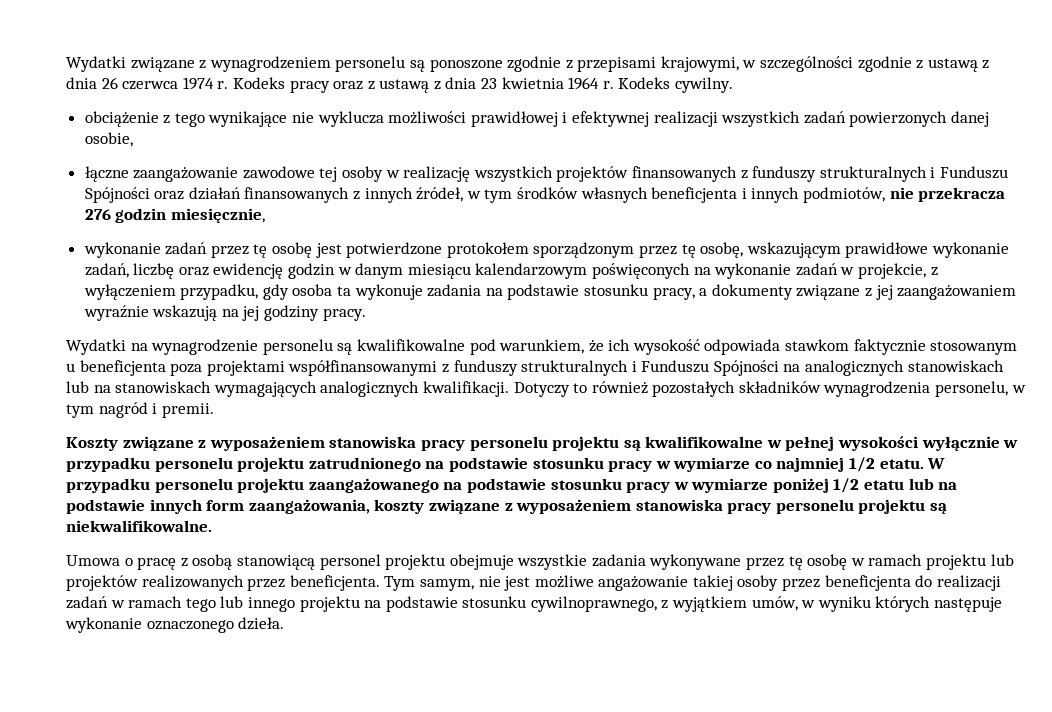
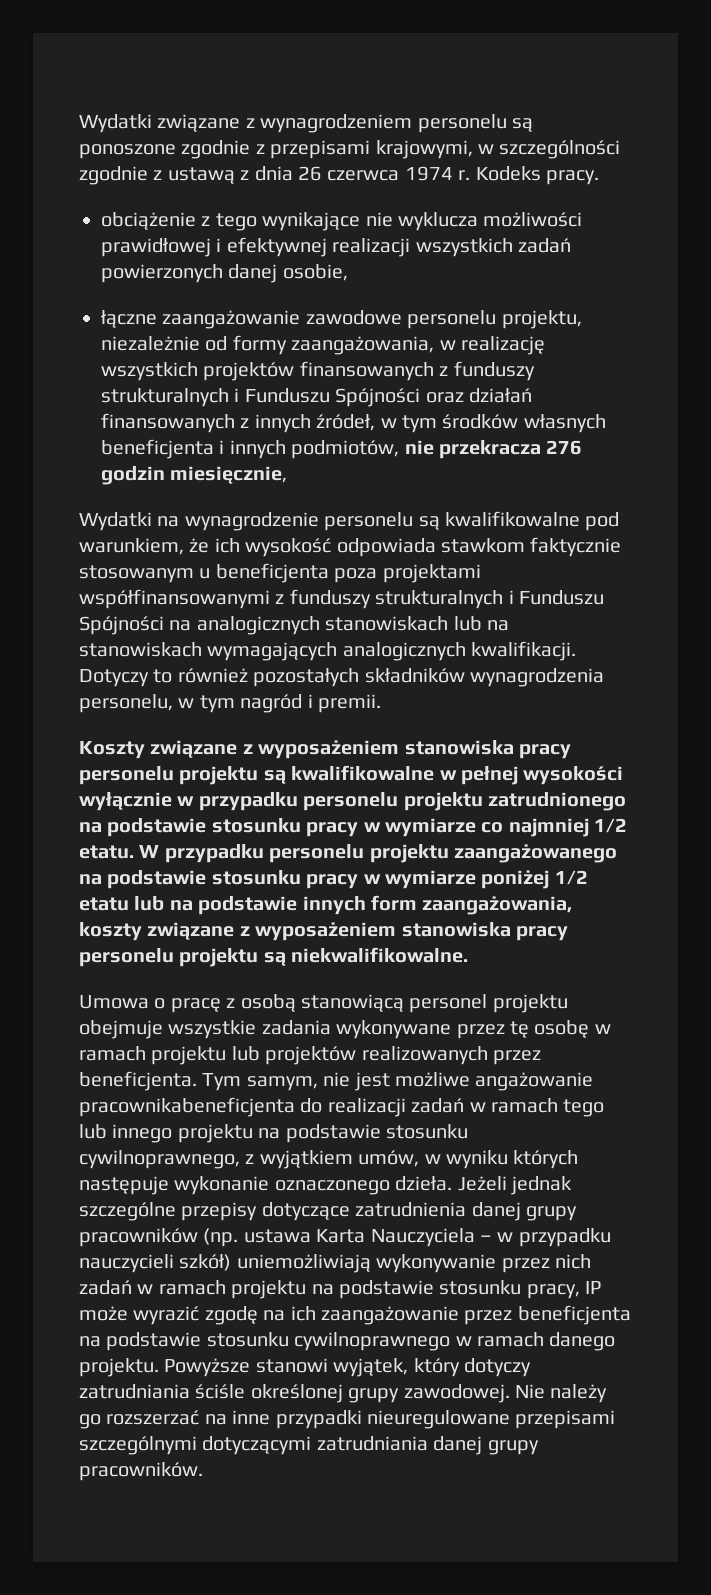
[289,77,734,93] pracy oraz z ustawą z dnia 23 kwietnia 1964 r. Kodeks cywilny. -> [546,170,599,185] pracy.
[319,166,384,182] tej osoby -> [407,310,582,329] [101,335,435,355] personelu projektu, niezależnie od formy zaangażowania,
[83,242,1009,258] [84,263,938,279] [83,284,1017,300] [83,305,366,321] // wykonanie zadań przez tę osobę jest potwierdzone protokołem sporządzonym przez tę osobę, wskazującym prawidłowe wykonanie zadań, liczbę oraz ewidencję godzin w danym miesiącu kalendarzowym poświęconych na wykonanie zadań w projekcie, z wyłączeniem przypadku, gdy osoba ta wykonuje zadania na podstawie stosunku pracy, a dokumenty związane z jej zaangażowaniem wyraźnie wskazują na jej godziny pracy. -> (288, 475) none
[692,575,911,591] takiej osoby przez beneficjenta -> [79,1097,295,1117] pracownikabeneficjenta
(285, 623) none -> [457,1176,572,1195] [79,1202,577,1221] [79,1228,611,1247] [79,1254,591,1273] [79,1280,602,1299] [79,1305,631,1325] [79,1332,616,1351] [79,1358,531,1377] [79,1384,608,1403] [79,1410,616,1429] [79,1436,539,1455] [79,1462,203,1481] Jeżeli jednak szczególne przepisy dotyczące zatrudnienia danej grupy pracowników (np. ustawa Karta Nauczyciela – w przypadku nauczycieli szkół) uniemożliwiają wykonywanie przez nich zadań w ramach projektu na podstawie stosunku pracy, IP może wyrazić zgodę na ich zaangażowanie przez beneficjenta na podstawie stosunku cywilnoprawnego w ramach danego projektu. Powyższe stanowi wyjątek, który dotyczy zatrudniania ściśle określonej grupy zawodowej. Nie należy go rozszerzać na inne przypadki nieuregulowane przepisami szczególnymi dotyczącymi zatrudniania danej grupy pracowników.

